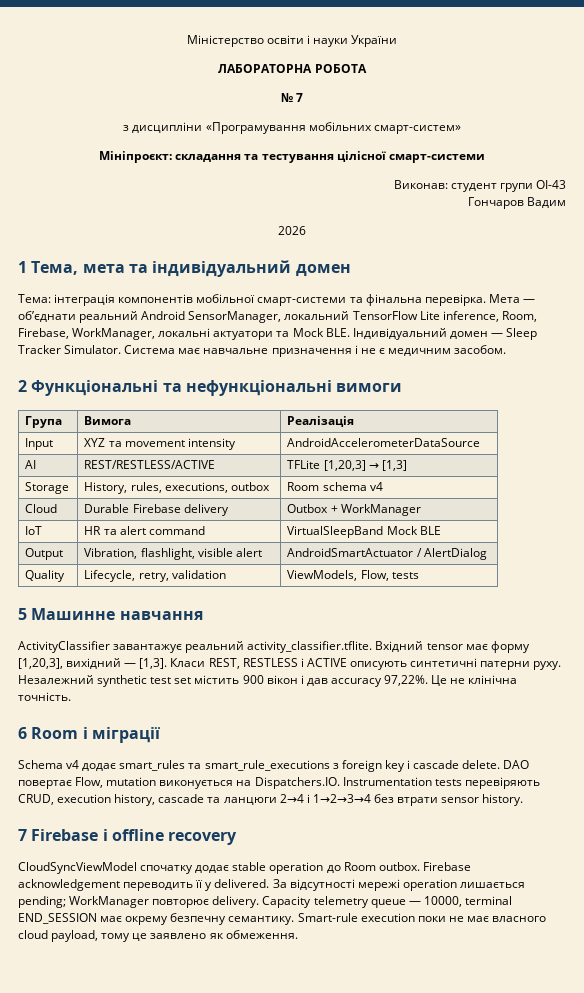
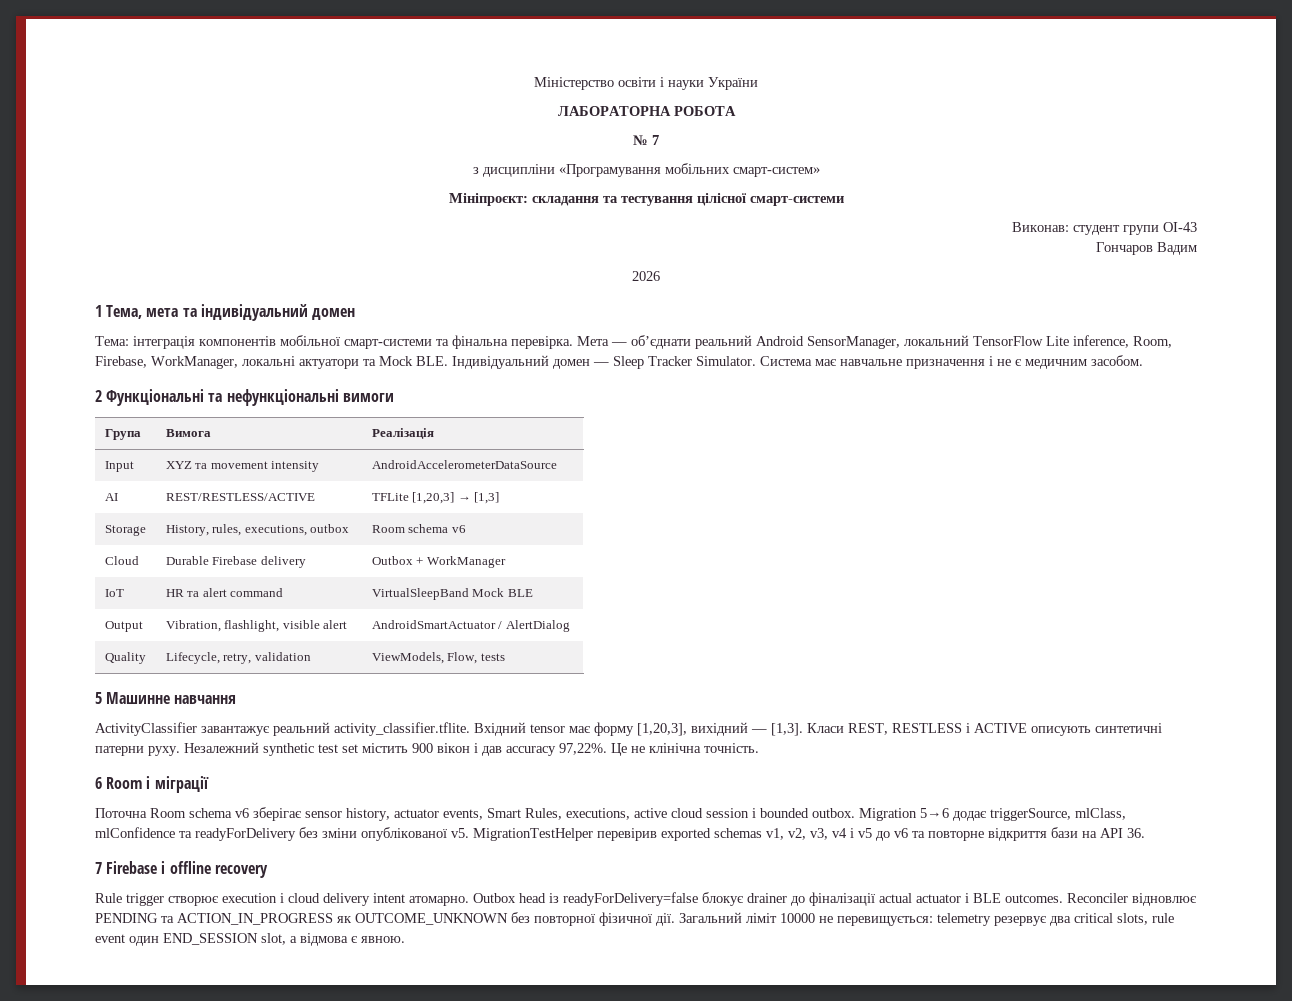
[369,482,383,491] v4 -> [451,525,466,533] v6
[18,760,530,772] [18,777,540,789] [18,794,524,806] Schema v4 додає smart_rules та smart_rule_executions з foreign key і cascade delete. DAO повертає Flow, mutation виконується на Dispatchers.IO. Instrumentation tests перевіряють CRUD, execution history, cascade та ланцюги 2→4 і 1→2→3→4 без втрати sensor history. -> [95,807,1126,821] [95,827,1145,841] Поточна Room schema v6 зберігає sensor history, actuator events, Smart Rules, executions, active cloud session і bounded outbox. Migration 5→6 додає triggerSource, mlClass, mlConfidence та readyForDelivery без зміни опублікованої v5. MigrationTestHelper перевірив exported schemas v1, v2, v3, v4 і v5 до v6 та повторне відкриття бази на API 36.
[18,862,471,874] [18,879,525,891] [18,896,512,908] [18,913,547,925] [18,930,298,942] CloudSyncViewModel спочатку додає stable operation до Room outbox. Firebase acknowledgement переводить її у delivered. За відсутності мережі operation лишається pending; WorkManager повторює delivery. Capacity telemetry queue — 10000, terminal END_SESSION має окрему безпечну семантику. Smart-rule execution поки не має власного cloud payload, тому це заявлено як обмеження. -> [95,892,1196,906] [95,912,1174,926] [95,933,405,946] Rule trigger створює execution і cloud delivery intent атомарно. Outbox head із readyForDelivery=false блокує drainer до фіналізації actual actuator і BLE outcomes. Reconciler відновлює PENDING та ACTION_IN_PROGRESS як OUTCOME_UNKNOWN без повторної фізичної дії. Загальний ліміт 10000 не перевищується: telemetry резервує два critical slots, rule event один END_SESSION slot, а відмова є явною.

